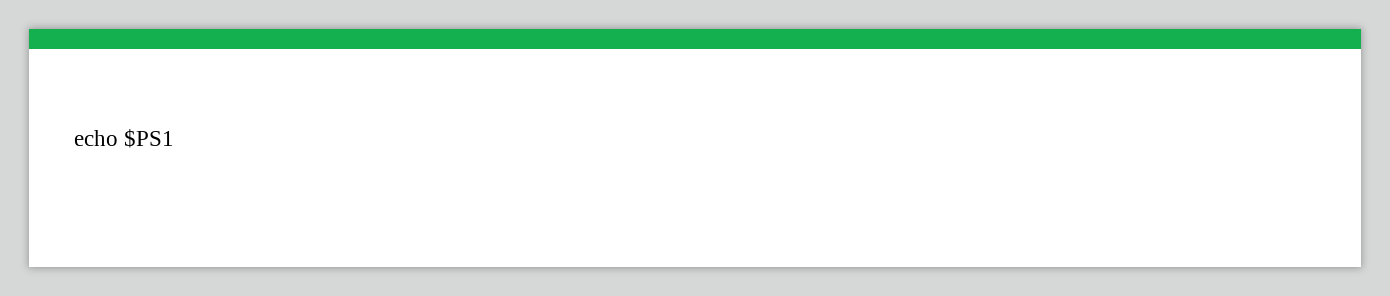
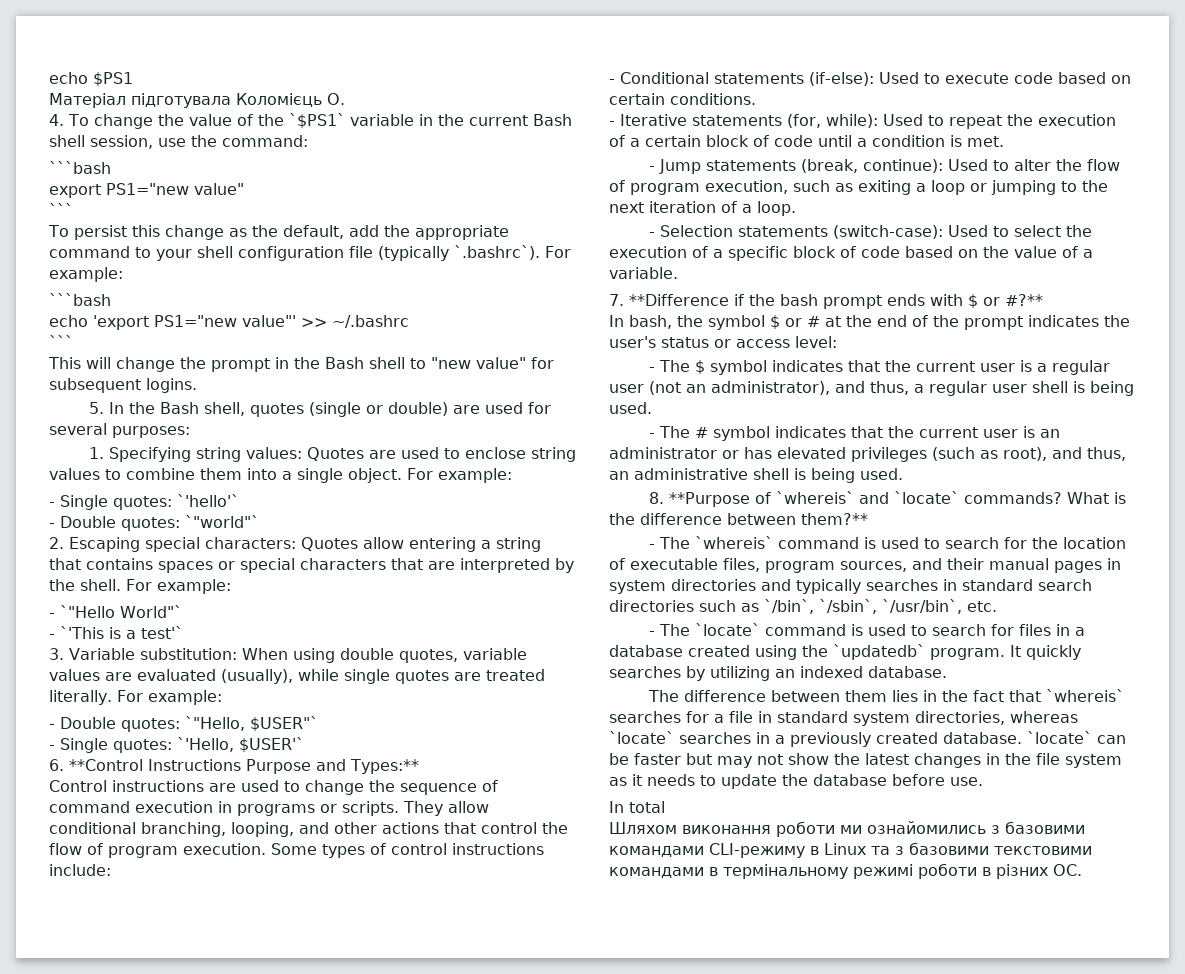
(175, 138) none -> [49,93,345,108] [49,113,572,129] [49,135,308,149] [49,161,111,174] [49,183,244,198] [49,203,73,216] [48,225,509,240] [49,245,571,261] [49,267,123,282] [49,293,111,306] [49,315,409,330] [49,335,73,348] [48,357,554,372] [49,378,197,393] [88,402,551,417] [49,423,190,438] [88,447,576,462] [49,468,512,483] [49,494,239,510] [49,515,259,531] [49,537,541,552] [49,558,574,573] [49,579,231,594] [49,605,182,618] [49,626,183,639] [49,648,527,663] [49,669,545,684] [49,690,222,705] [49,716,318,732] [49,737,304,753] [49,759,419,774] [49,780,498,795] [49,801,489,816] [49,822,568,837] [49,843,544,858] [49,864,111,876] [609,72,1131,86] [609,93,756,105] [609,114,1116,129] [609,135,1004,147] [648,159,1120,174] [609,180,1108,195] [609,201,796,216] [648,225,1092,239] [609,246,1093,261] [609,267,678,279] [609,294,1043,309] [609,315,1130,330] [609,336,837,348] [648,360,1110,375] [609,381,1134,396] [609,402,652,414] [648,426,1060,441] [609,447,1126,462] [609,468,903,483] [648,491,1126,507] [609,513,868,525] [648,536,1126,549] [609,558,1121,573] [609,579,1092,594] [609,599,997,614] [648,623,1085,636] [609,644,1081,660] [609,666,947,681] [647,689,1124,702] [609,711,1078,726] [609,731,1126,747] [609,753,1122,768] [609,774,983,789] [609,801,665,813] [609,821,1085,837] [609,842,1092,858] [609,863,1082,879] // Матеріал підготувала Коломієць О. // 4. To change the value of the `$PS1` variable in the current Bash shell session, use the command: // ```bash // export PS1="new value" // ``` // To persist this change as the default, add the appropriate command to your shell configuration file (typically `.bashrc`). For example: // ```bash // echo 'export PS1="new value"' >> ~/.bashrc // ``` // This will change the prompt in the Bash shell to "new value" for subsequent logins. // 5. In the Bash shell, quotes (single or double) are used for several purposes: // 1. Specifying string values: Quotes are used to enclose string values to combine them into a single object. For example: // - Single quotes: `'hello'` // - Double quotes: `"world"` // 2. Escaping special characters: Quotes allow entering a string that contains spaces or special characters that are interpreted by the shell. For example: // - `"Hello World"` // - `'This is a test'` // 3. Variable substitution: When using double quotes, variable values are evaluated (usually), while single quotes are treated literally. For example: // - Double quotes: `"Hello, $USER"` // - Single quotes: `'Hello, $USER'` // 6. **Control Instructions Purpose and Types:** // Control instructions are used to change the sequence of command execution in programs or scripts. They allow conditional branching, looping, and other actions that control the flow of program execution. Some types of control instructions include: // - Conditional statements (if-else): Used to execute code based on certain conditions. // - Iterative statements (for, while): Used to repeat the execution of a certain block of code until a condition is met. // - Jump statements (break, continue): Used to alter the flow of program execution, such as exiting a loop or jumping to the next iteration of a loop. // - Selection statements (switch-case): Used to select the execution of a specific block of code based on the value of a variable. // 7. **Difference if the bash prompt ends with $ or #?** // In bash, the symbol $ or # at the end of the prompt indicates the user's status or access level: // - The $ symbol indicates that the current user is a regular user (not an administrator), and thus, a regular user shell is being used. // - The # symbol indicates that the current user is an administrator or has elevated privileges (such as root), and thus, an administrative shell is being used. // 8. **Purpose of `whereis` and `locate` commands? What is the difference between them?** // - The `whereis` command is used to search for the location of executable files, program sources, and their manual pages in system directories and typically searches in standard search directories such as `/bin`, `/sbin`, `/usr/bin`, etc. // - The `locate` command is used to search for files in a database created using the `updatedb` program. It quickly searches by utilizing an indexed database. // The difference between them lies in the fact that `whereis` searches for a file in standard system directories, whereas `locate` searches in a previously created database. `locate` can be faster but may not show the latest changes in the file system as it needs to update the database before use. // In total // Шляхом виконання роботи ми ознайомились з базовими командами CLI-режиму в Linux та з базовими текстовими командами в термінальному режимі роботи в різних ОС.

